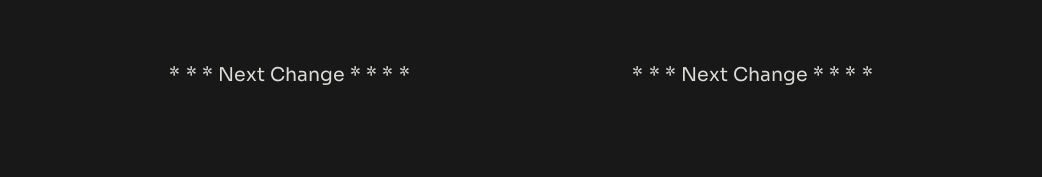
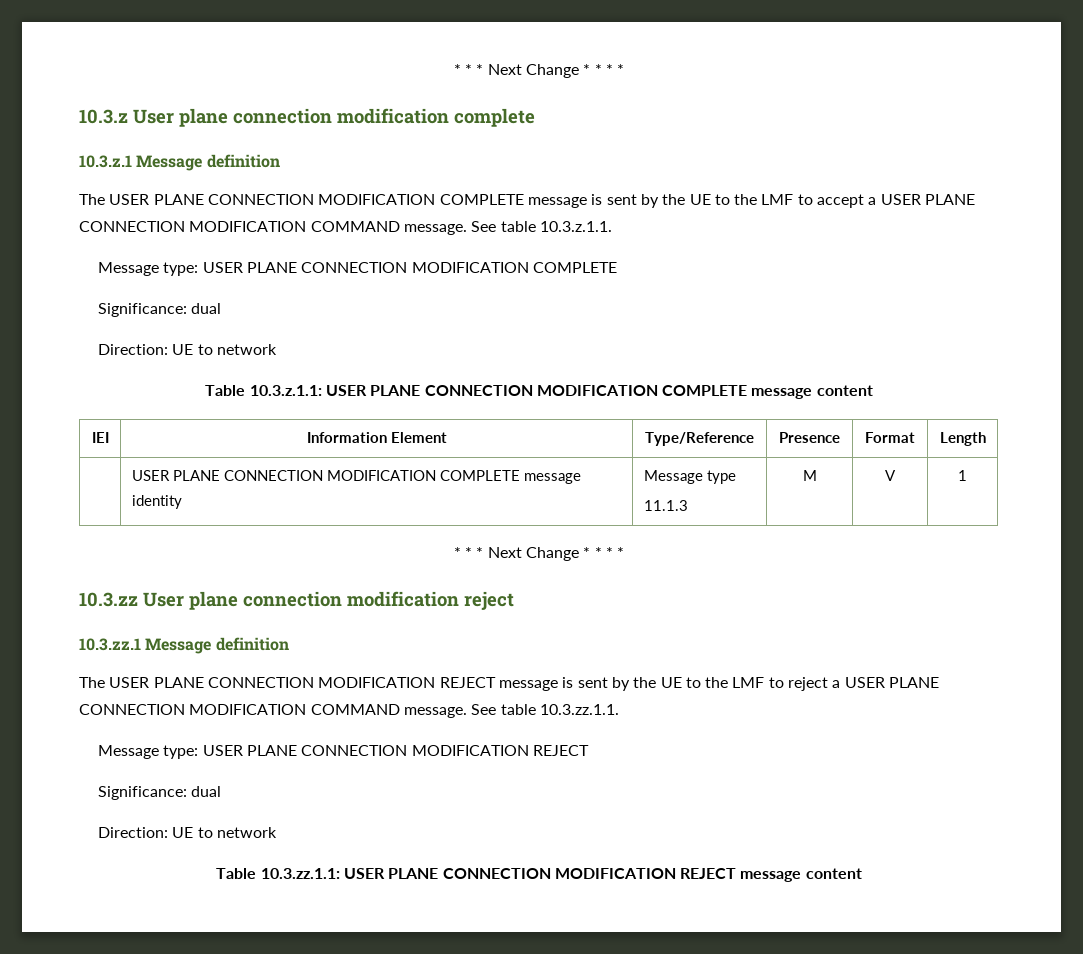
[169,66,410,85] [632,66,873,85] * * * Next Change * * * * // * * * Next Change * * * * -> [453,64,625,78] [79,108,535,127] [79,154,280,171] [79,194,976,208] [79,221,612,235] [98,262,618,276] [98,303,222,317] [98,344,278,355] [205,385,873,399] [91,432,109,443] [306,432,447,443] [645,432,754,446] [779,432,840,443] [865,432,915,443] [939,432,986,446] [131,470,581,484] [131,495,182,509] [643,470,736,484] [643,500,688,511] [802,470,817,481] [885,470,896,481] [958,470,967,481] [453,547,625,561] [79,591,514,610] [79,637,289,654] [79,677,940,691] [79,704,619,718] [98,745,590,759] [98,786,222,800] [98,827,278,838] [216,868,862,882] * * * Next Change * * * * // 10.3.z User plane connection modification complete // 10.3.z.1 Message definition // The USER PLANE CONNECTION MODIFICATION COMPLETE message is sent by the UE to the LMF to accept a USER PLANE CONNECTION MODIFICATION COMMAND message. See table 10.3.z.1.1. // Message type: USER PLANE CONNECTION MODIFICATION COMPLETE // Significance: dual // Direction: UE to network // Table 10.3.z.1.1: USER PLANE CONNECTION MODIFICATION COMPLETE message content // IEI | Information Element | Type/Reference | Presence | Format | Length // | USER PLANE CONNECTION MODIFICATION COMPLETE message identity | Message type // 11.1.3 | M | V | 1 // * * * Next Change * * * * // 10.3.zz User plane connection modification reject // 10.3.zz.1 Message definition // The USER PLANE CONNECTION MODIFICATION REJECT message is sent by the UE to the LMF to reject a USER PLANE CONNECTION MODIFICATION COMMAND message. See table 10.3.zz.1.1. // Message type: USER PLANE CONNECTION MODIFICATION REJECT // Significance: dual // Direction: UE to network // Table 10.3.zz.1.1: USER PLANE CONNECTION MODIFICATION REJECT message content

